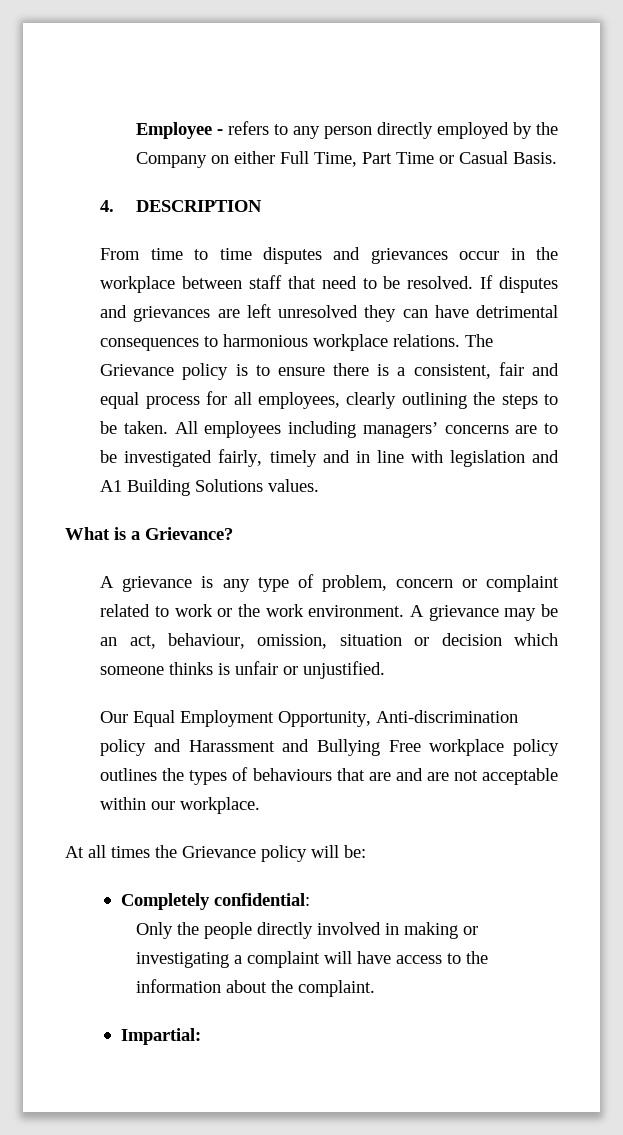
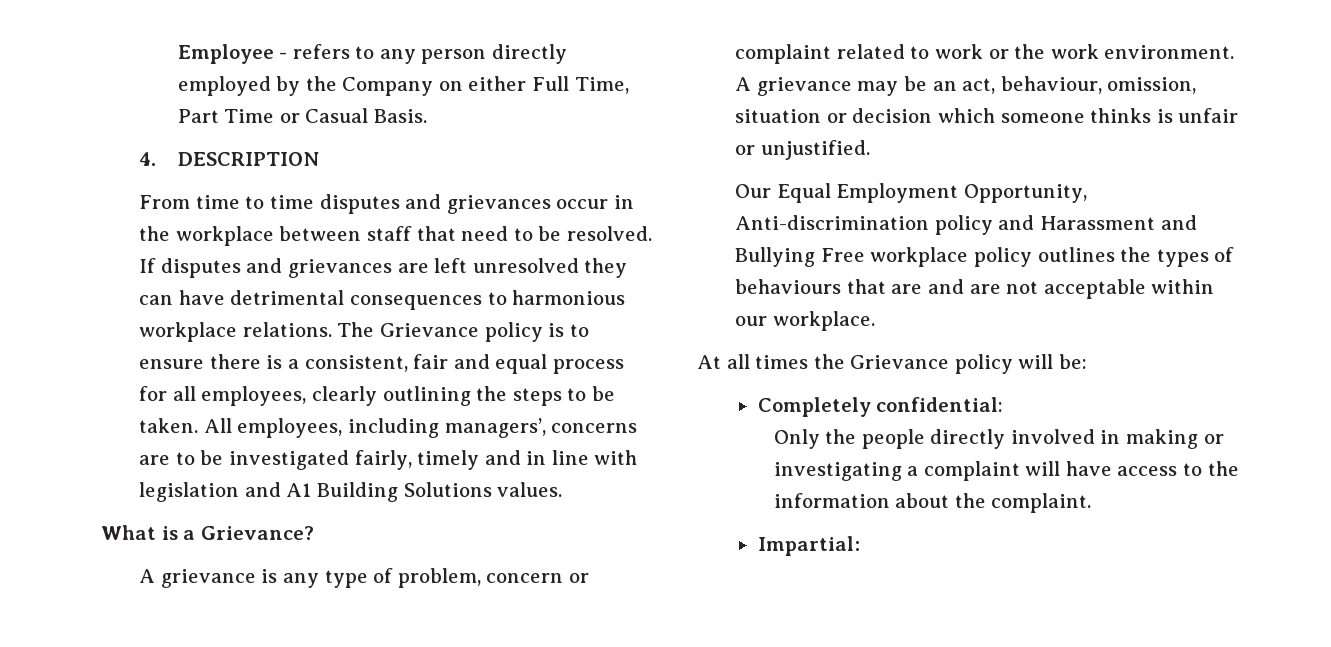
[204,421,438,438] employees including managers’ -> [237,418,546,438] employees, including managers’,

